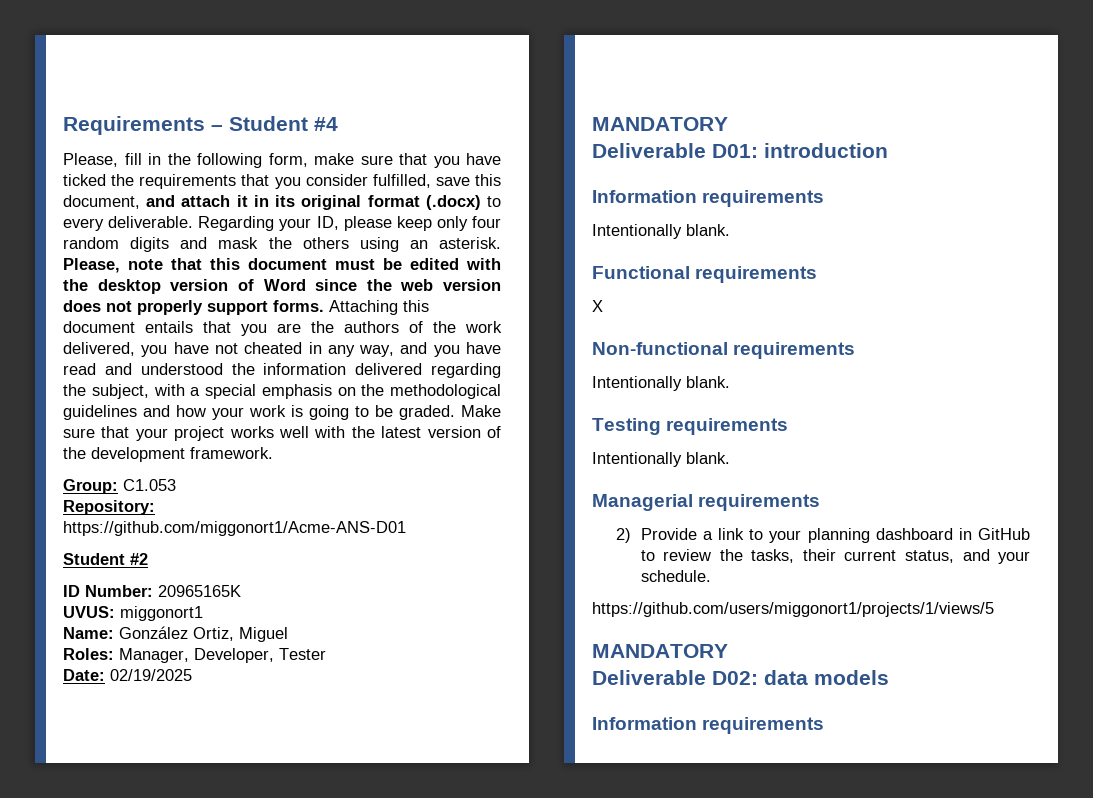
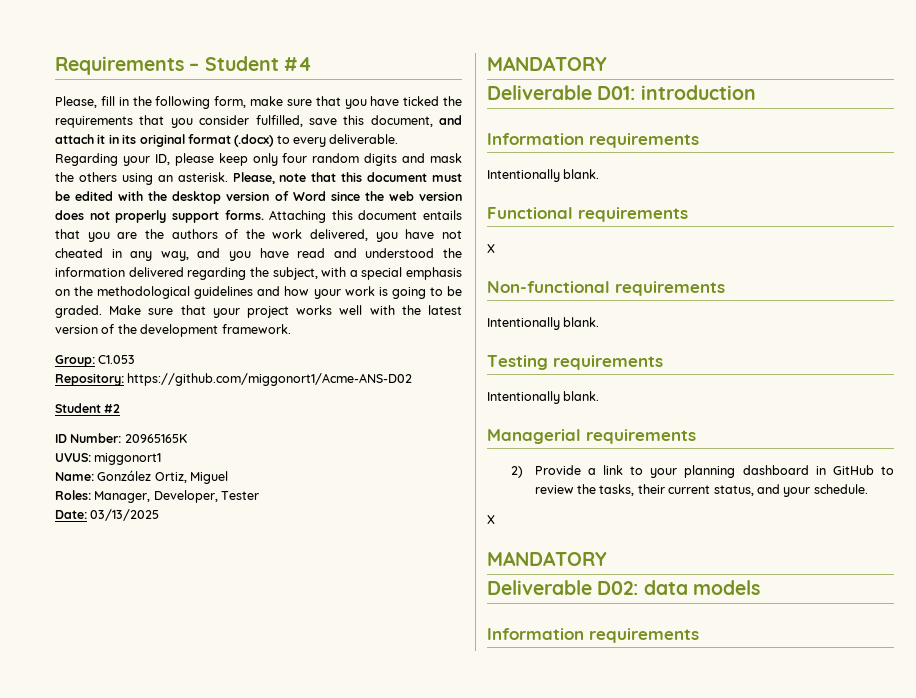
[63,521,406,536] https://github.com/miggonort1/Acme-ANS-D01 -> [127,373,413,386] https://github.com/miggonort1/Acme-ANS-D02
[110,669,192,681] 02/19/2025 -> [90,509,160,521] 03/13/2025
[592,602,994,617] https://github.com/users/miggonort1/projects/1/views/5 -> [487,515,495,524] X

